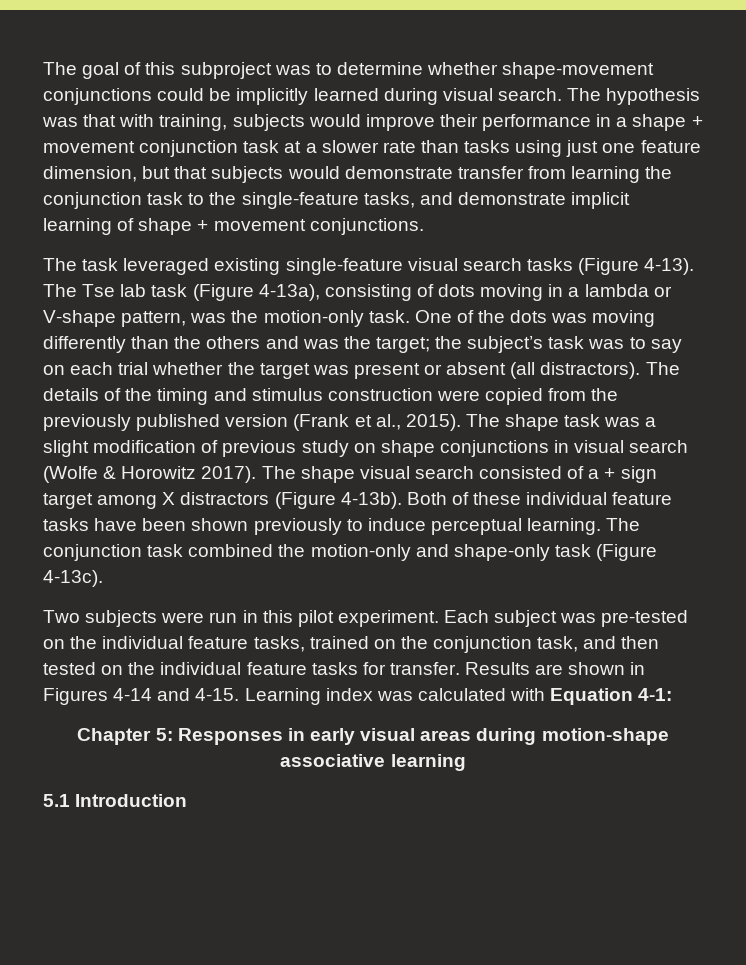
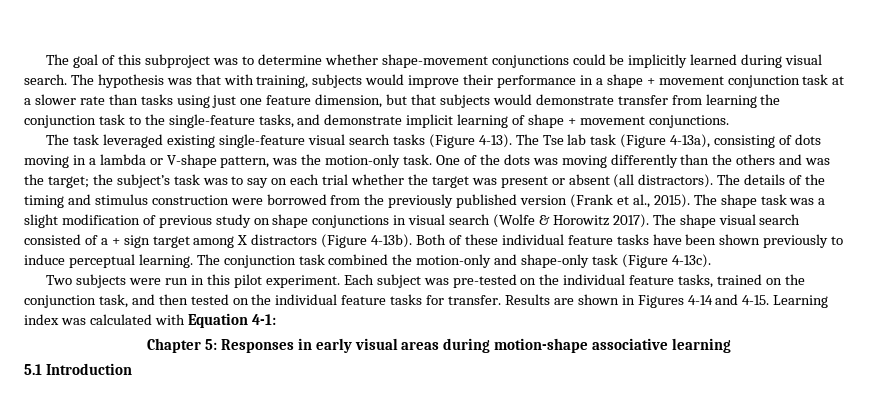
[485,388,544,405] copied -> [266,194,327,205] borrowed

